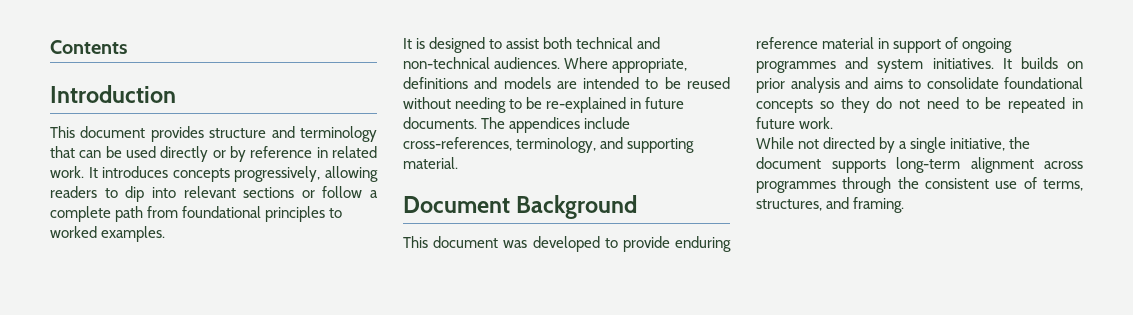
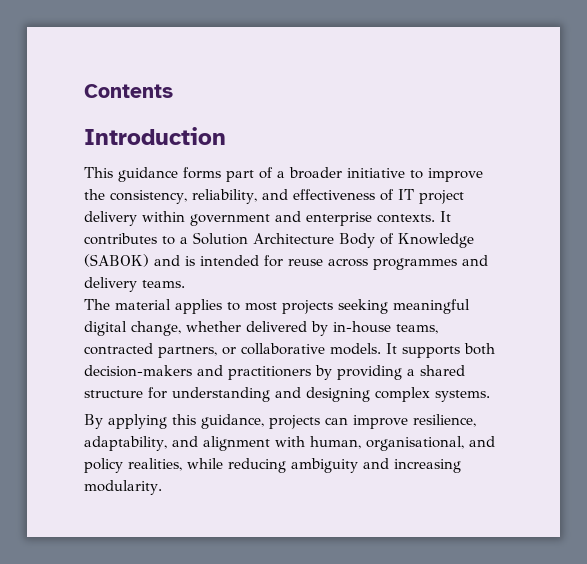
[80,126,377,142] [50,146,377,162] [50,166,378,182] [50,186,378,202] [50,206,343,222] [50,226,166,242] [403,37,661,53] [403,57,688,73] [403,77,730,89] [403,97,685,113] [403,117,631,133] [403,137,695,153] [403,157,458,169] [403,195,638,219] [403,236,731,252] [756,37,1013,53] [756,57,1083,73] [756,77,1083,93] [756,97,1083,113] [756,117,834,129] [756,137,1031,153] [756,157,1083,173] [756,177,1083,193] [756,197,905,213] document provides structure and terminology that can be used directly or by reference in related work. It introduces concepts progressively, allowing readers to dip into relevant sections or follow a complete path from foundational principles to worked examples. // It is designed to assist both technical and non-technical audiences. Where appropriate, definitions and models are intended to be reused without needing to be re-explained in future documents. The appendices include cross-references, terminology, and supporting material. // Document Background // This document was developed to provide enduring reference material in support of ongoing programmes and system initiatives. It builds on prior analysis and aims to consolidate foundational concepts so they do not need to be repeated in future work. // While not directed by a single initiative, the document supports long-term alignment across programmes through the consistent use of terms, structures, and framing. -> [118,167,483,182] [84,189,464,204] [84,211,451,226] [84,232,474,248] [84,254,488,270] [84,277,185,292] [84,299,470,314] [84,321,438,336] [84,343,495,358] [84,365,465,380] [84,387,490,402] [84,414,476,429] [84,436,495,451] [84,458,461,473] [84,480,162,495] guidance forms part of a broader initiative to improve the consistency, reliability, and effectiveness of IT project delivery within government and enterprise contexts. It contributes to a Solution Architecture Body of Knowledge (SABOK) and is intended for reuse across programmes and delivery teams. // The material applies to most projects seeking meaningful digital change, whether delivered by in-house teams, contracted partners, or collaborative models. It supports both decision-makers and practitioners by providing a shared structure for understanding and designing complex systems. // By applying this guidance, projects can improve resilience, adaptability, and alignment with human, organisational, and policy realities, while reducing ambiguity and increasing modularity.

